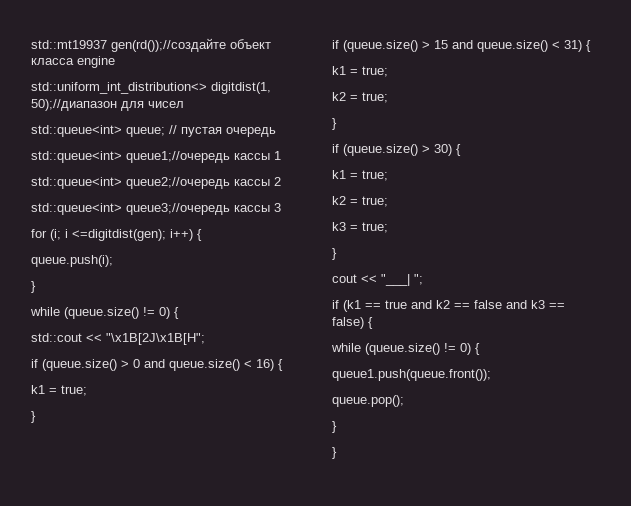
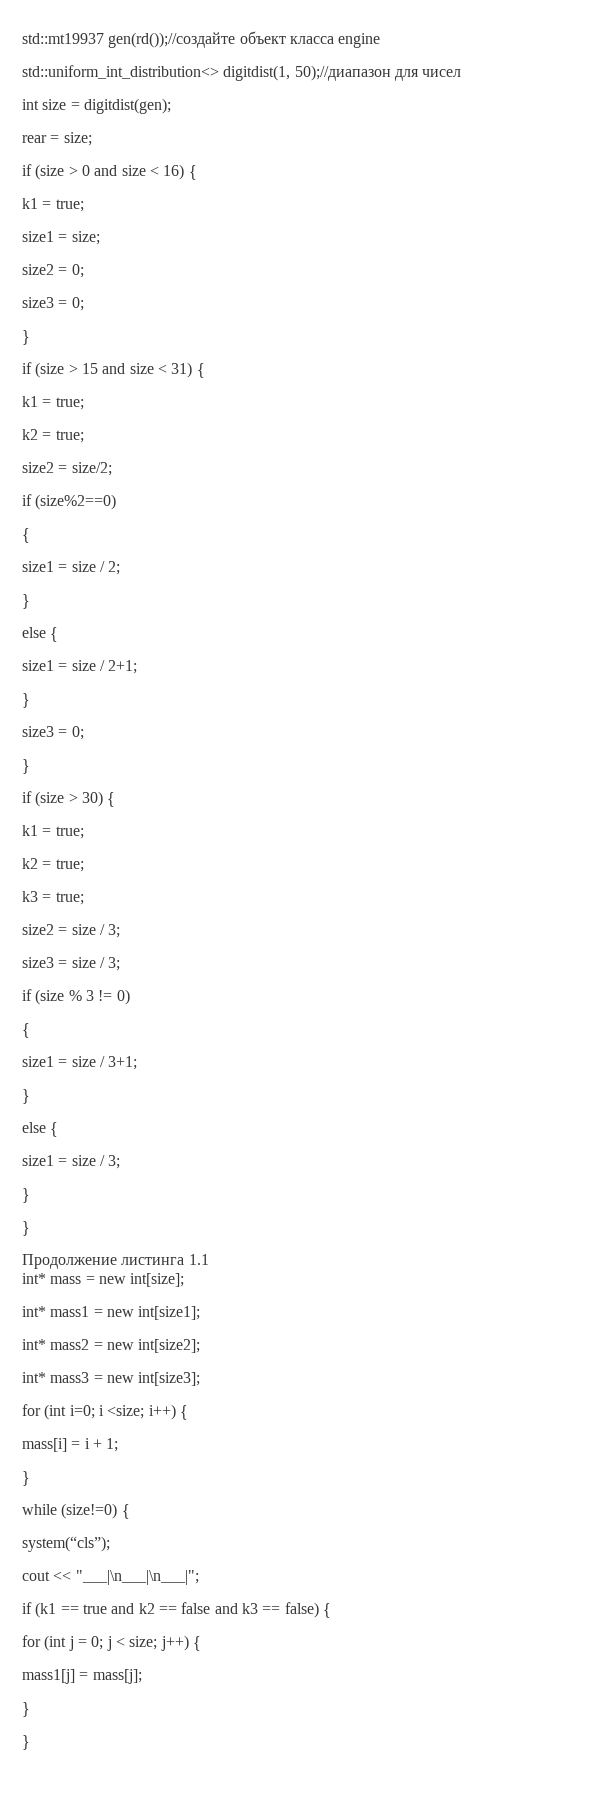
[31,125,276,137] [31,151,281,163] [31,177,281,189] [31,203,281,215] [31,229,202,241] [31,255,113,267] [31,281,36,293] [30,307,179,319] [31,333,205,345] [31,359,117,371] std::queue<int> queue; // пустая очередь // std::queue<int> queue1;//очередь кассы 1 // std::queue<int> queue2;//очередь кассы 2 // std::queue<int> queue3;//очередь кассы 3 // for (i; i <=digitdist(gen); i++) { // queue.push(i); // } // while (queue.size() != 0) { // std::cout << "\x1B[2J\x1B[H"; // if (queue.size() -> [22,98,171,114] [22,132,92,146] [22,164,65,180] int size = digitdist(gen); // rear = size; // if (size
[169,359,240,371] queue.size() -> [121,165,146,176] size
[31,411,36,423] [332,40,418,52] // } // if (queue.size() -> [22,231,100,245] [22,264,84,278] [22,297,84,311] [22,330,30,345] [22,362,65,378] // size1 = size; // size2 = 0; // size3 = 0; // } // if (size
[477,40,548,52] queue.size() -> [129,363,154,374] size
[332,118,337,130] [332,144,418,156] // } // if (queue.size() -> [22,462,112,476] [22,494,117,510] [22,528,30,543] [22,561,121,575] [22,594,30,609] [22,627,59,642] [22,660,138,674] [22,693,30,708] [22,726,84,740] [22,759,30,774] [22,791,65,807] // size2 = size/2; // if (size%2==0) // { // size1 = size / 2; // } // else { // size1 = size / 2+1; // } // size3 = 0; // } // if (size
[332,248,337,260] } -> [22,924,121,938] [22,957,121,971] [22,989,130,1005] [22,1023,30,1038] [22,1056,138,1070] [22,1089,30,1104] [22,1122,59,1137] [22,1155,121,1169] [22,1188,30,1203] [22,1221,30,1236] [22,1254,209,1269] [22,1273,185,1287] [22,1306,201,1320] [22,1339,201,1353] [22,1372,201,1386] [22,1404,188,1420] [22,1438,119,1452] [22,1471,30,1486] [22,1503,130,1519] [22,1536,110,1552] size2 = size / 3; // size3 = size / 3; // if (size % 3 != 0) // { // size1 = size / 3+1; // } // else { // size1 = size / 3; // } // } // Продолжение листинга 1.1 // int* mass = new int[size]; // int* mass1 = new int[size1]; // int* mass2 = new int[size2]; // int* mass3 = new int[size3]; // for (int i=0; i <size; i++) { // mass[i] = i + 1; // } // while (size!=0) { // system(“cls”);
[381,274,423,286] "___| "; -> [75,1570,199,1585] "___|\n___|\n___|";
[331,343,480,355] [332,369,491,381] [332,395,404,407] while (queue.size() != 0) { // queue1.push(queue.front()); // queue.pop(); -> [22,1635,201,1651] [22,1669,142,1684] for (int j = 0; j < size; j++) { // mass1[j] = mass[j];

